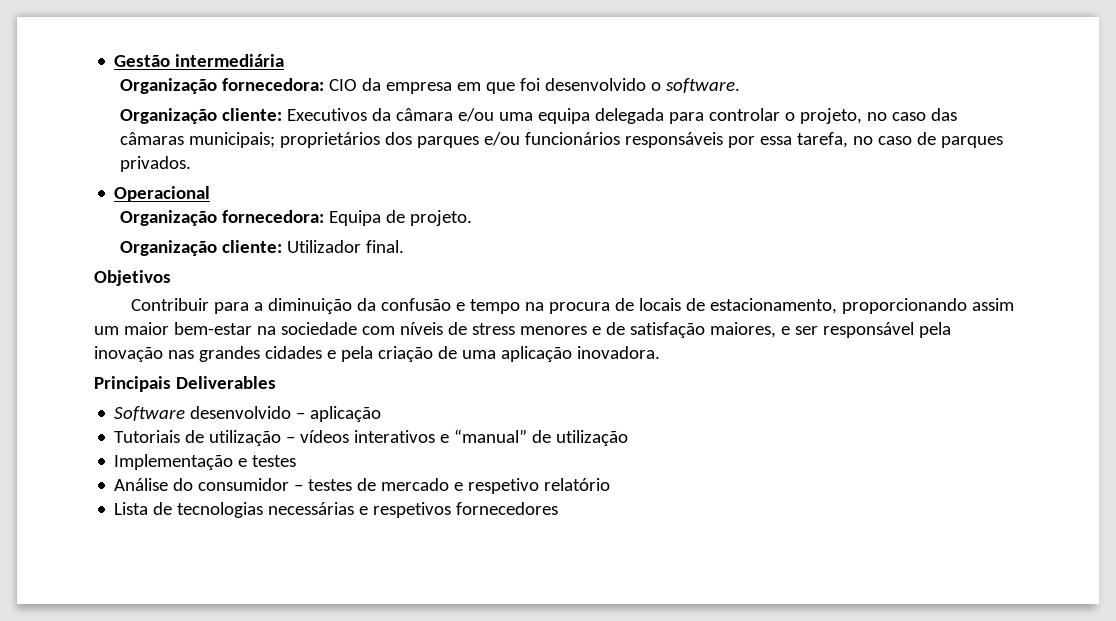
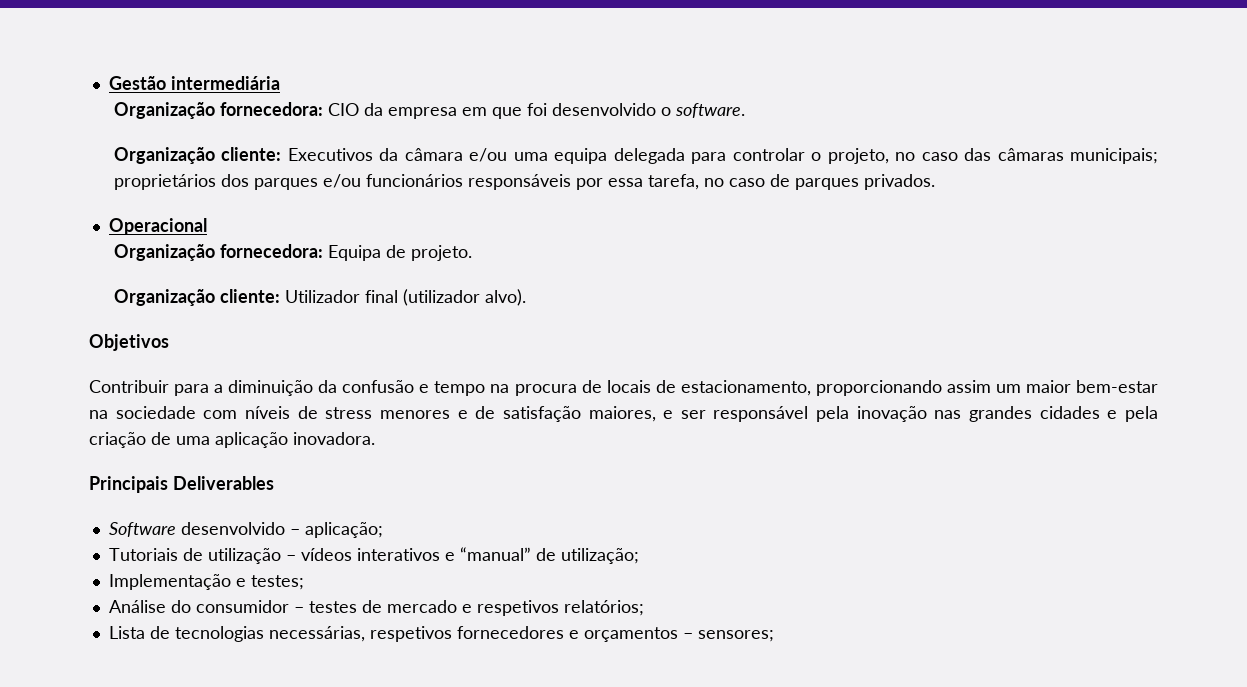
[366,240,405,253] final. -> [364,289,526,306] final (utilizador alvo).
[310,406,382,422] aplicação -> [304,522,383,538] aplicação;
[556,430,629,446] utilização -> [560,548,639,564] utilização;
[252,455,297,467] testes -> [250,575,304,590] testes;
[468,478,611,494] respetivo relatório -> [476,600,644,616] respetivos relatórios;
[268,502,559,518] necessárias e respetivos fornecedores -> [268,626,774,642] necessárias, respetivos fornecedores e orçamentos – sensores;

